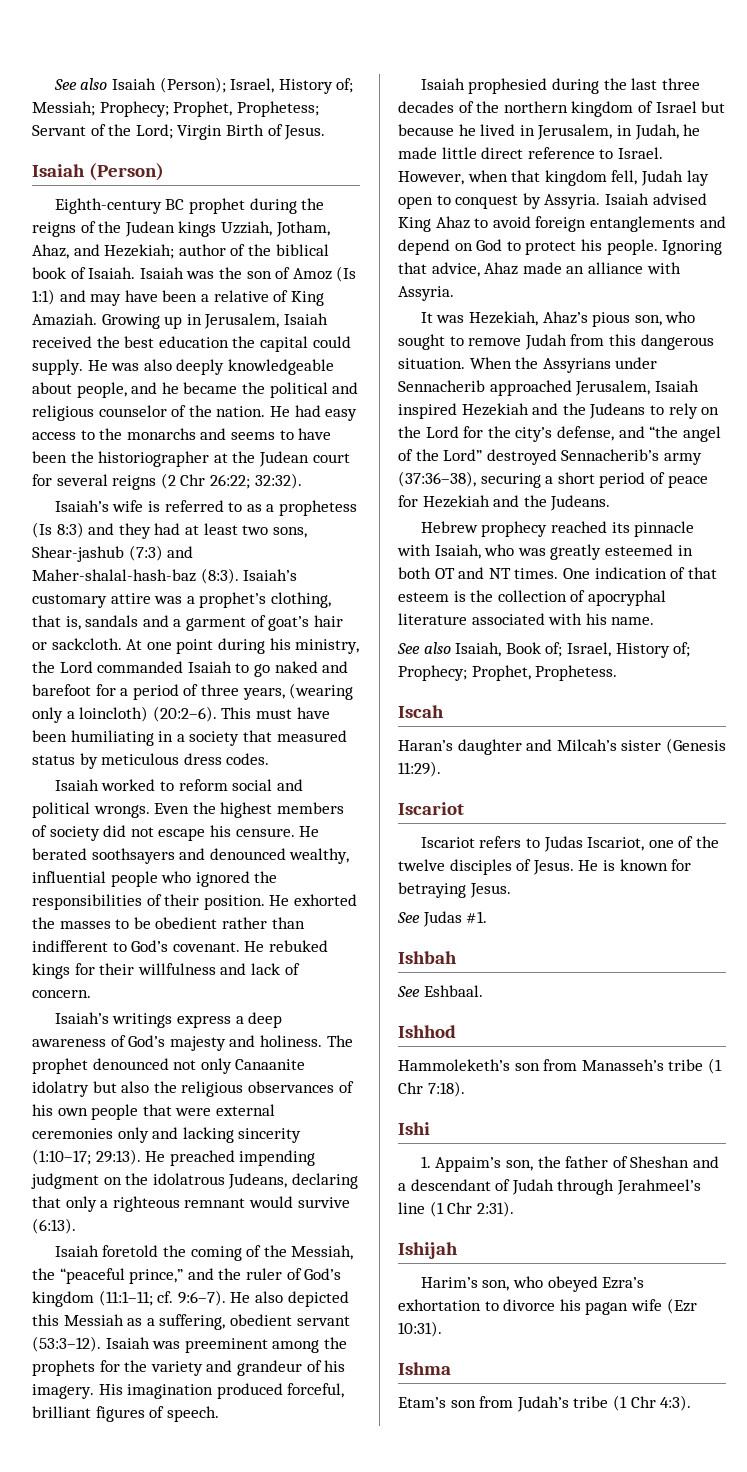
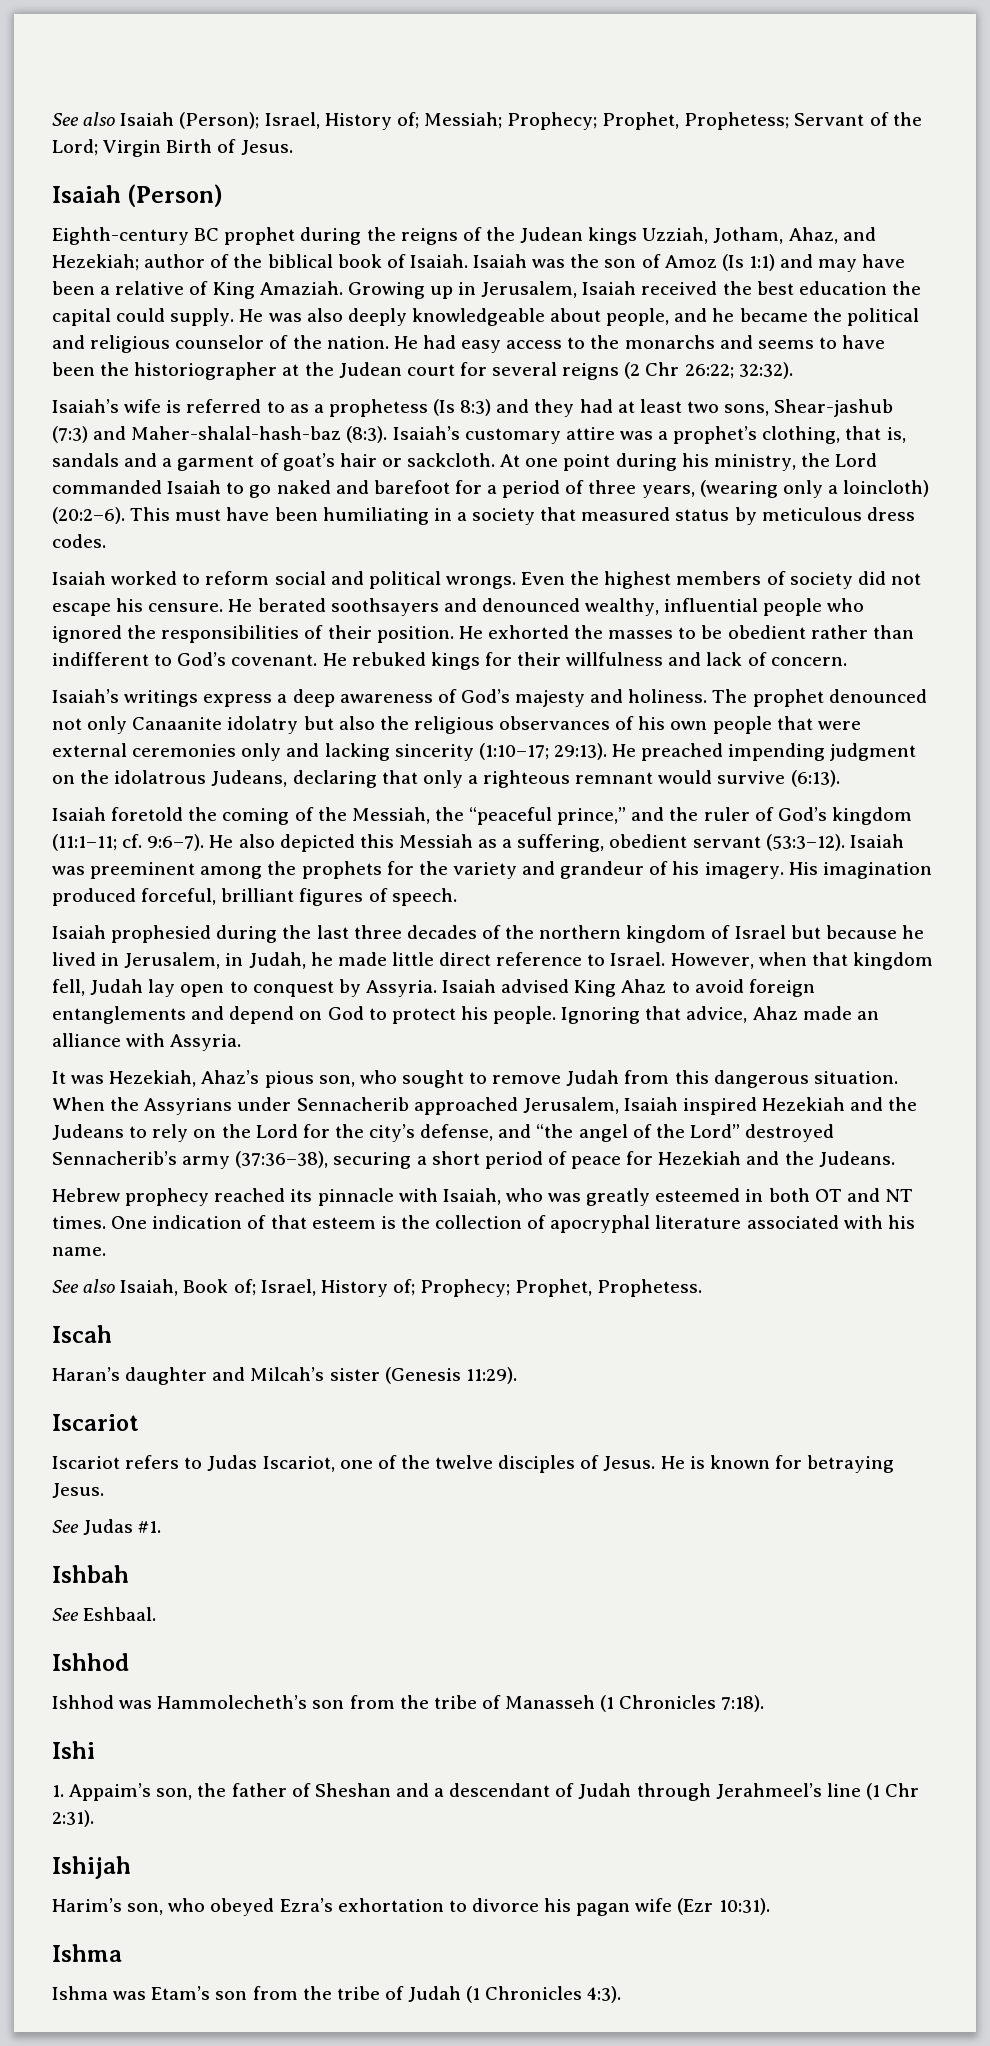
[398,1058,722,1074] [398,1082,423,1094] Hammoleketh’s son from Manasseh’s tribe (1 Chr -> [52,1695,717,1712] Ishhod was Hammolecheth’s son from the tribe of Manasseh (1 Chronicles
(451, 1368) none -> [52,1986,147,2000] Ishma was
[516,1395,656,1412] Judah’s tribe (1 Chr -> [302,1986,583,2003] the tribe of Judah (1 Chronicles

